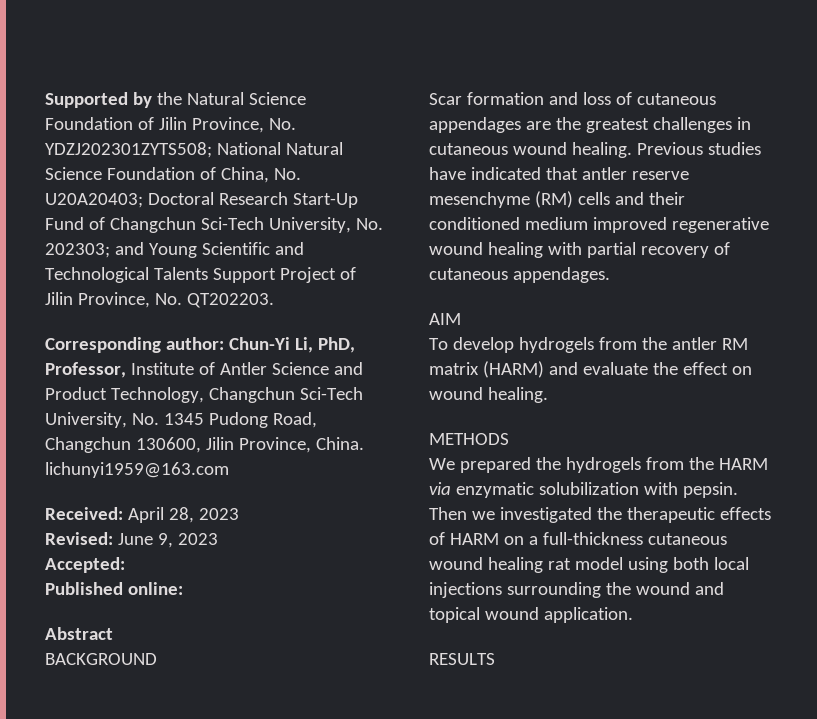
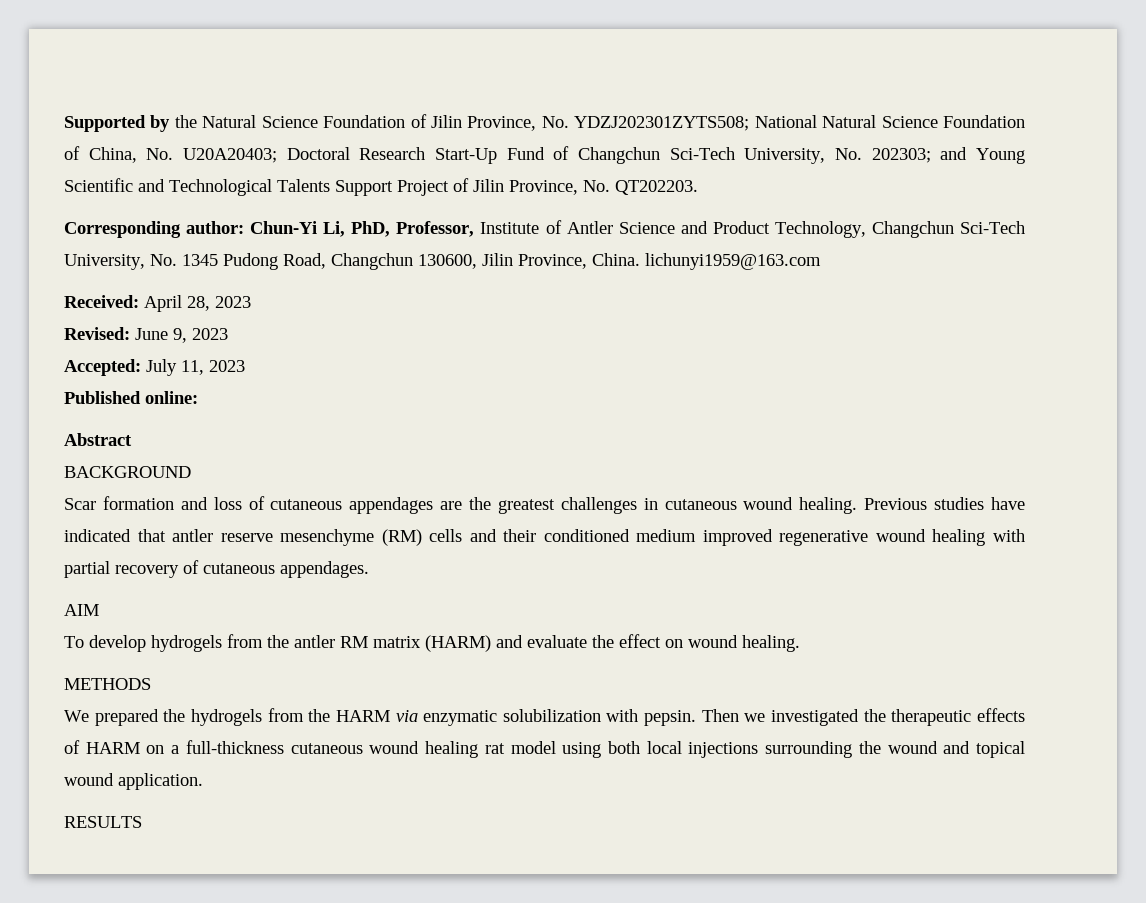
(125, 565) none -> [146,359,245,376] July 11, 2023

